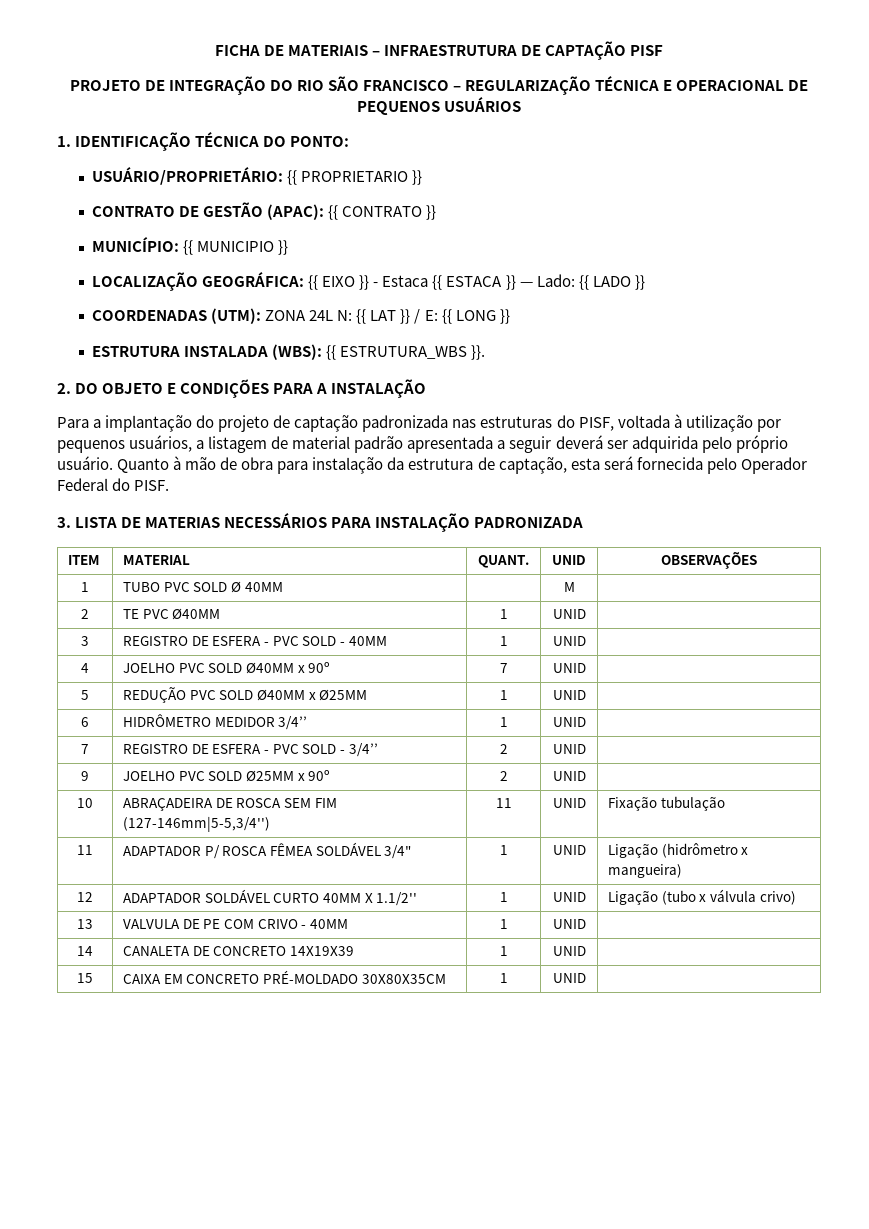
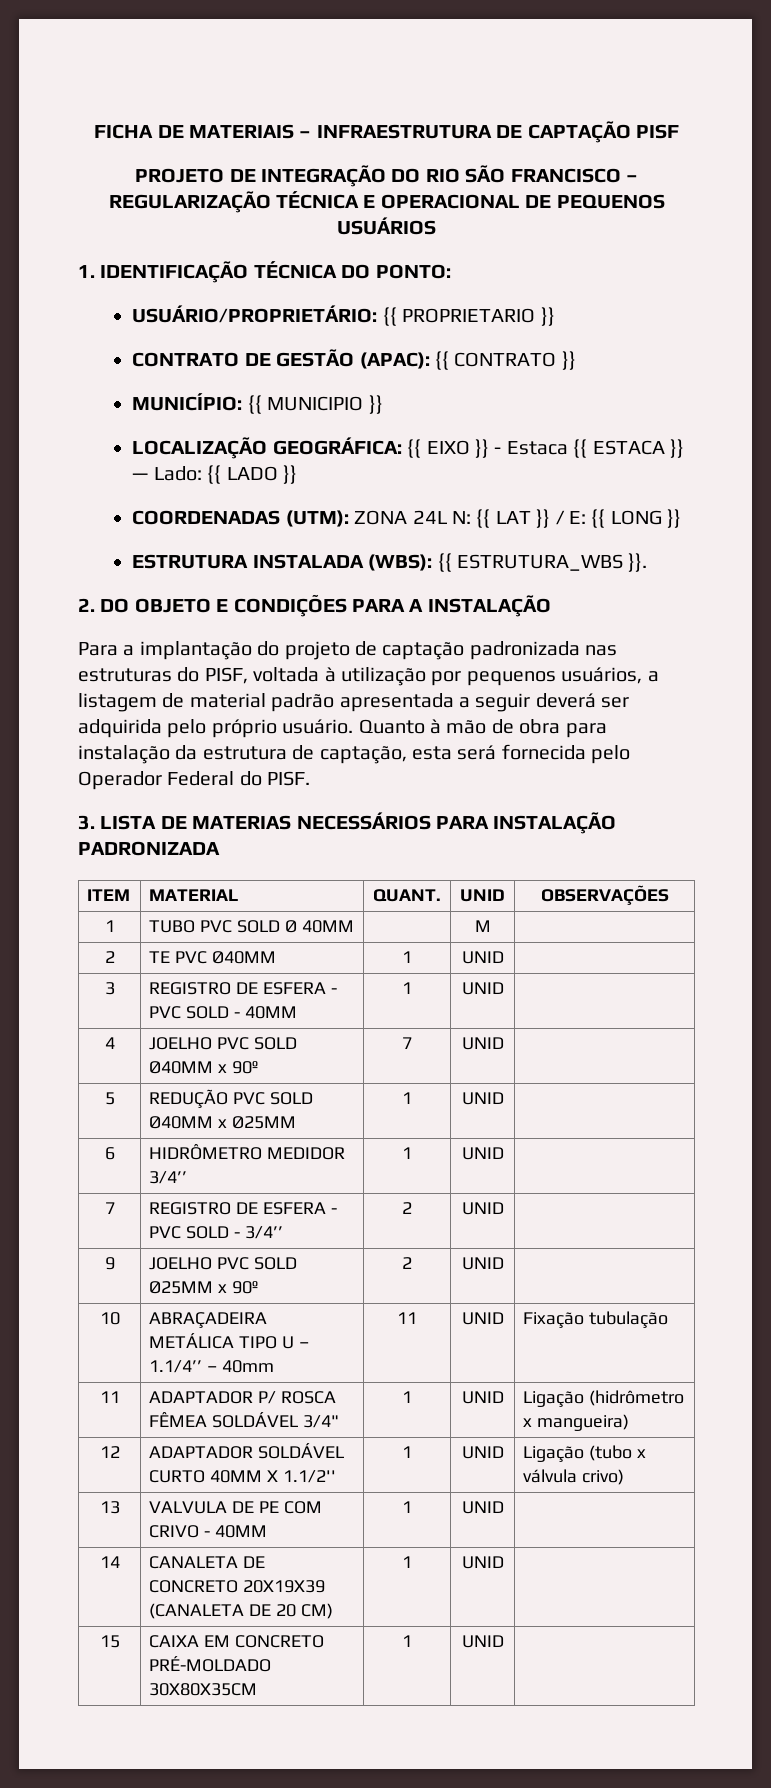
[215,798,337,808] [123,816,271,832] DE ROSCA SEM FIM (127-146mm|5-5,3/4'') -> [149,1333,309,1349] [149,1360,274,1373] METÁLICA TIPO U – 1.1/4’’ – 40mm
[290,946,355,956] 14X19X39 -> [242,1580,325,1593] [149,1603,333,1619] 20X19X39 (CANALETA DE 20 CM)

